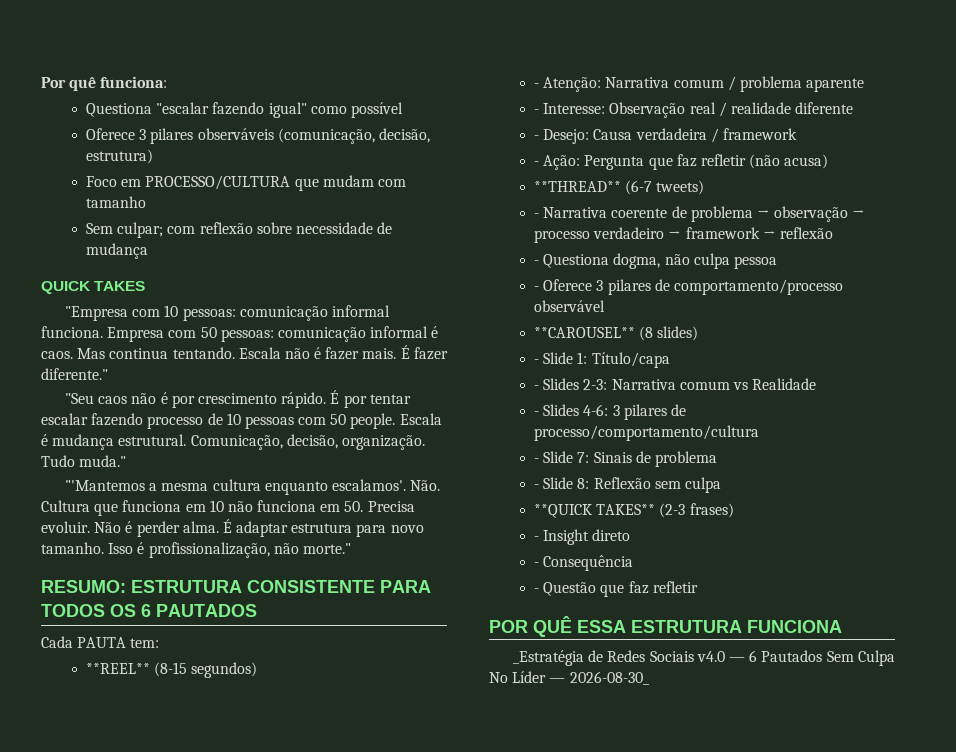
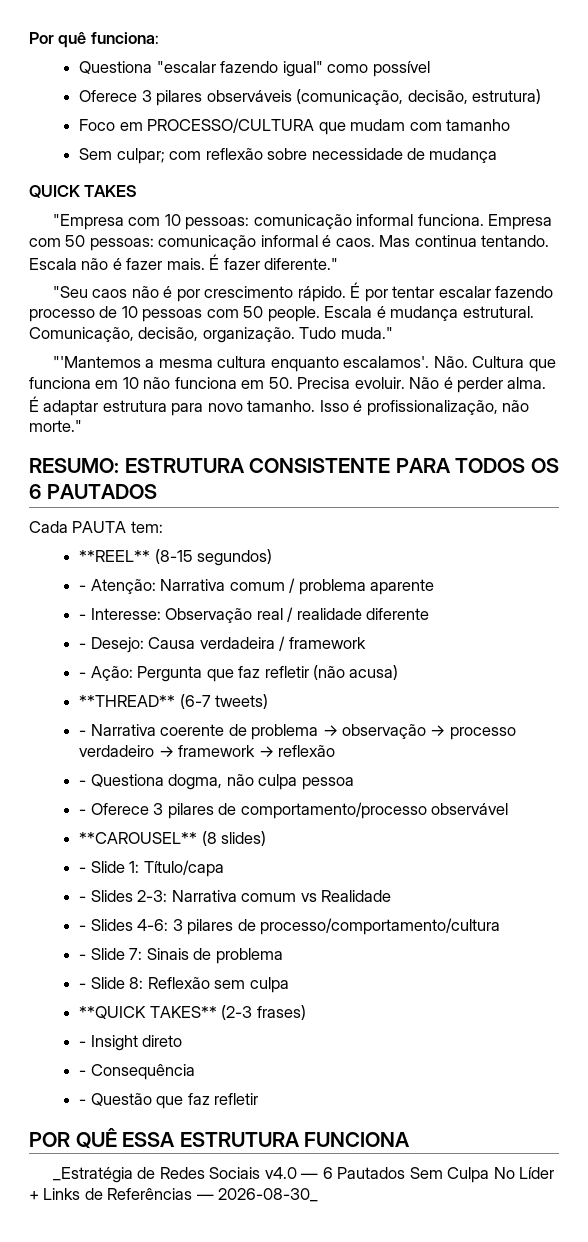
(547, 677) none -> [29,1188,193,1200] + Links de Referências

